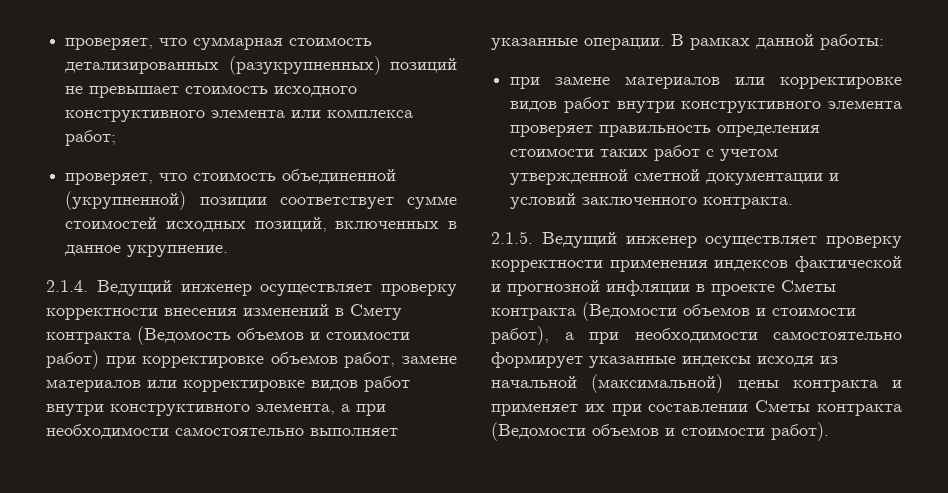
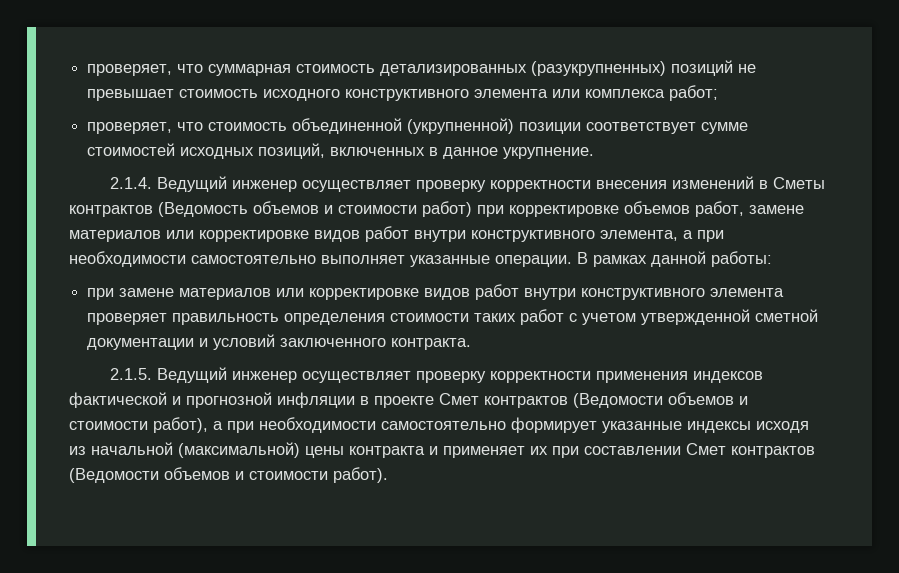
[350,304,402,320] [46,332,131,344] Смету контракта -> [772,177,825,189] [69,205,153,217] Сметы контрактов
[781,280,836,292] [491,308,576,320] Сметы контракта -> [439,393,568,408] Смет контрактов
[755,400,902,416] Сметы контракта -> [686,443,815,458] Смет контрактов

